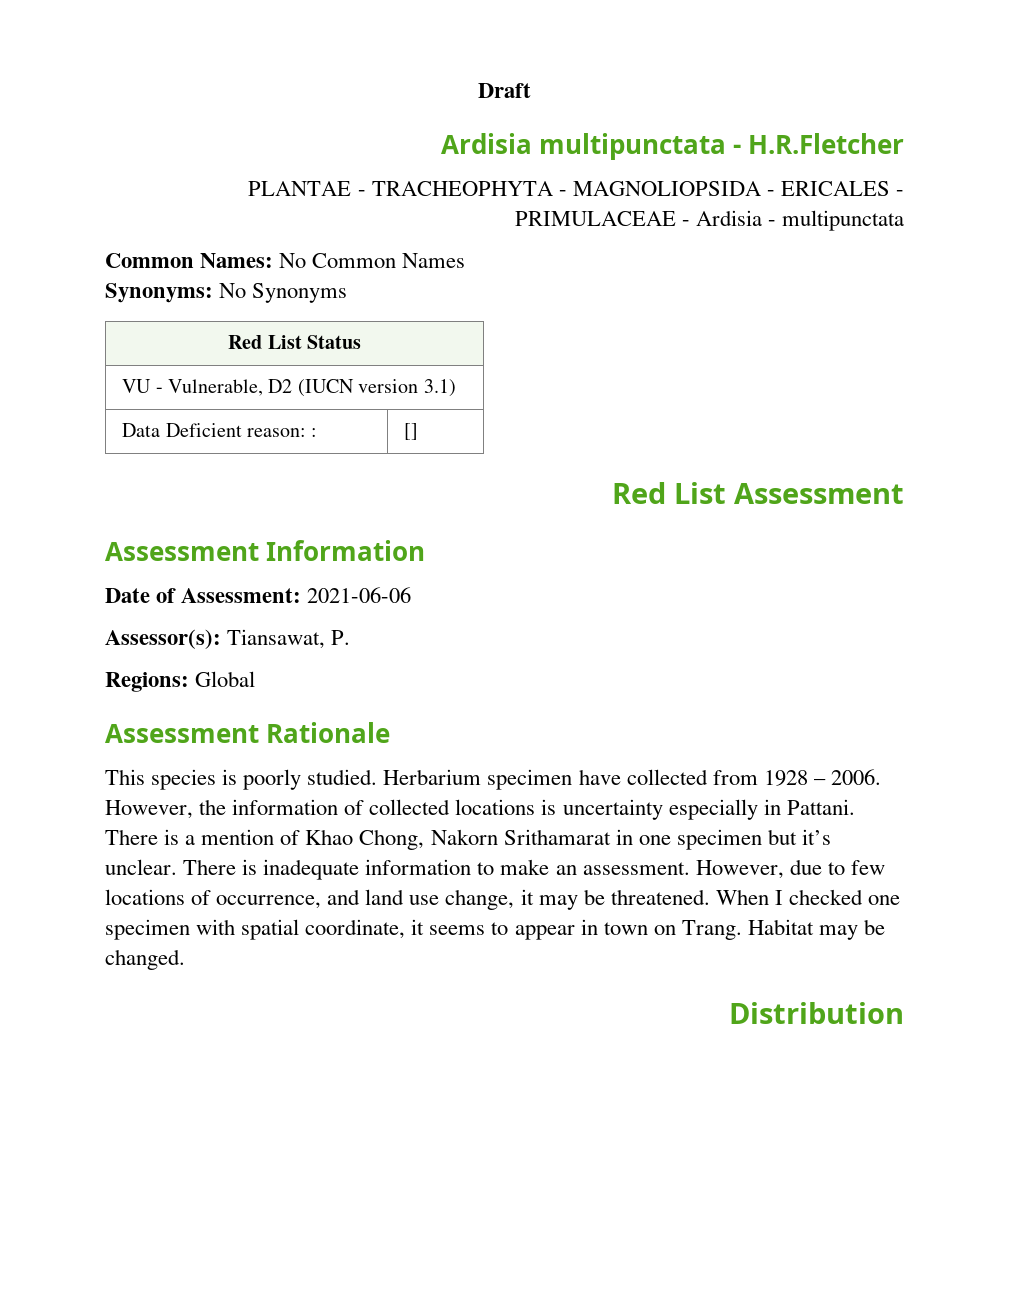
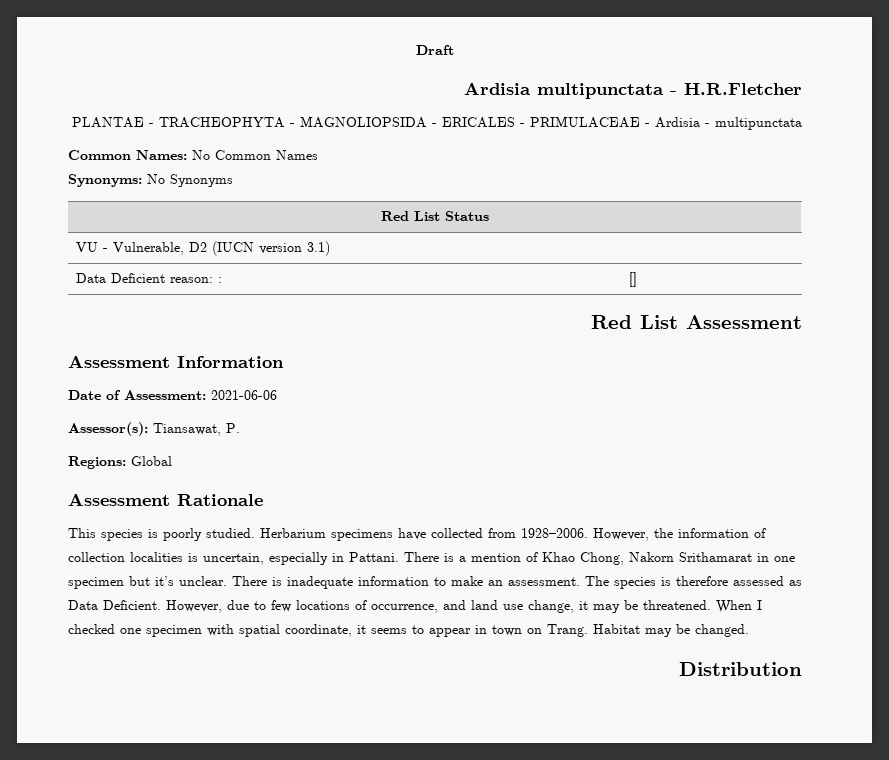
[487,769,573,790] specimen -> [331,529,393,541] specimens
[763,769,881,786] 1928 – 2006. -> [521,528,588,538] 1928–2006.
[369,799,663,820] collected locations is uncertainty -> [68,552,264,565] collection localities is uncertain,
(690, 868) none -> [585,576,802,589] [68,600,161,610] The species is therefore assessed as Data Deficient.

